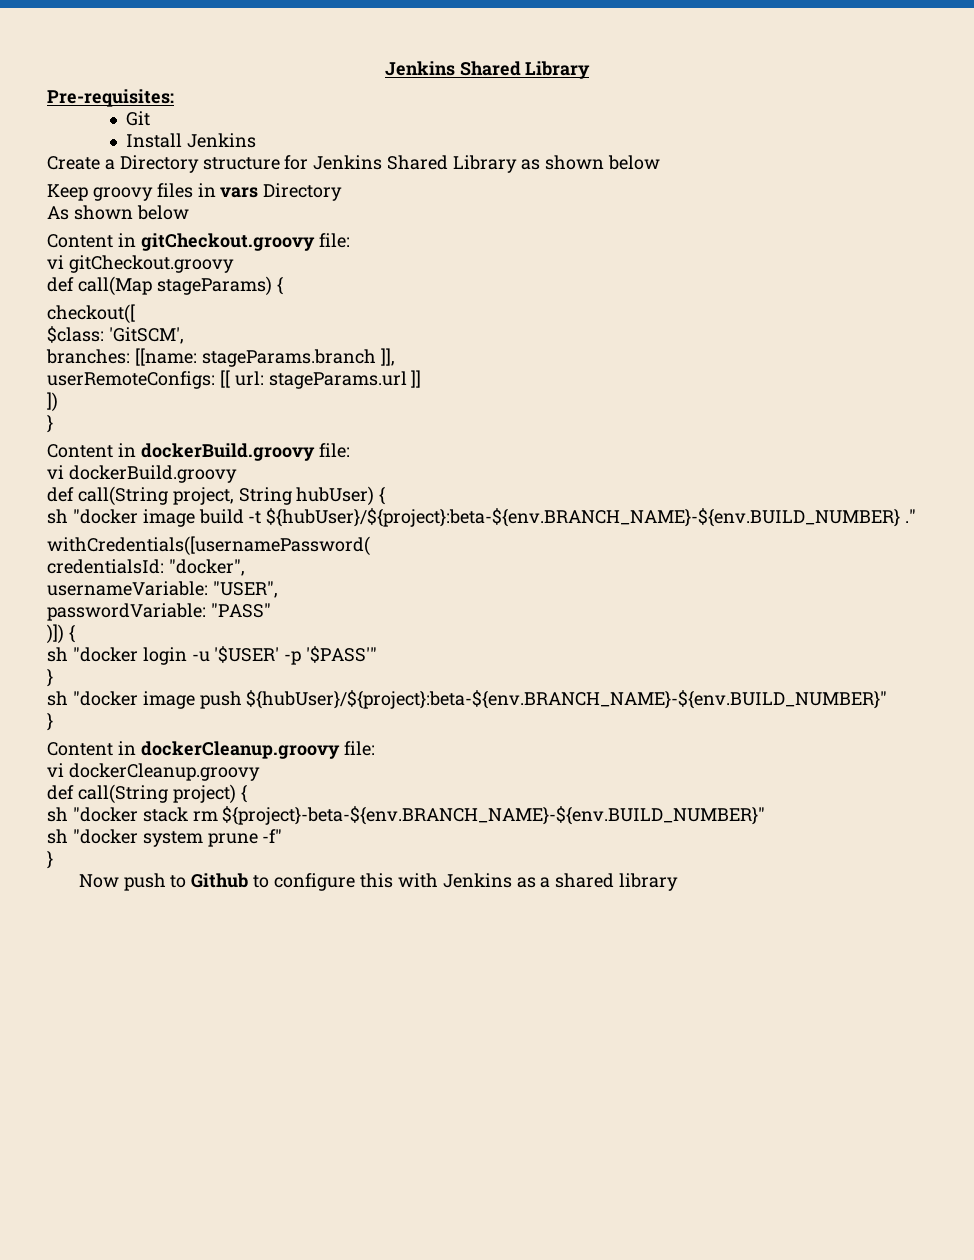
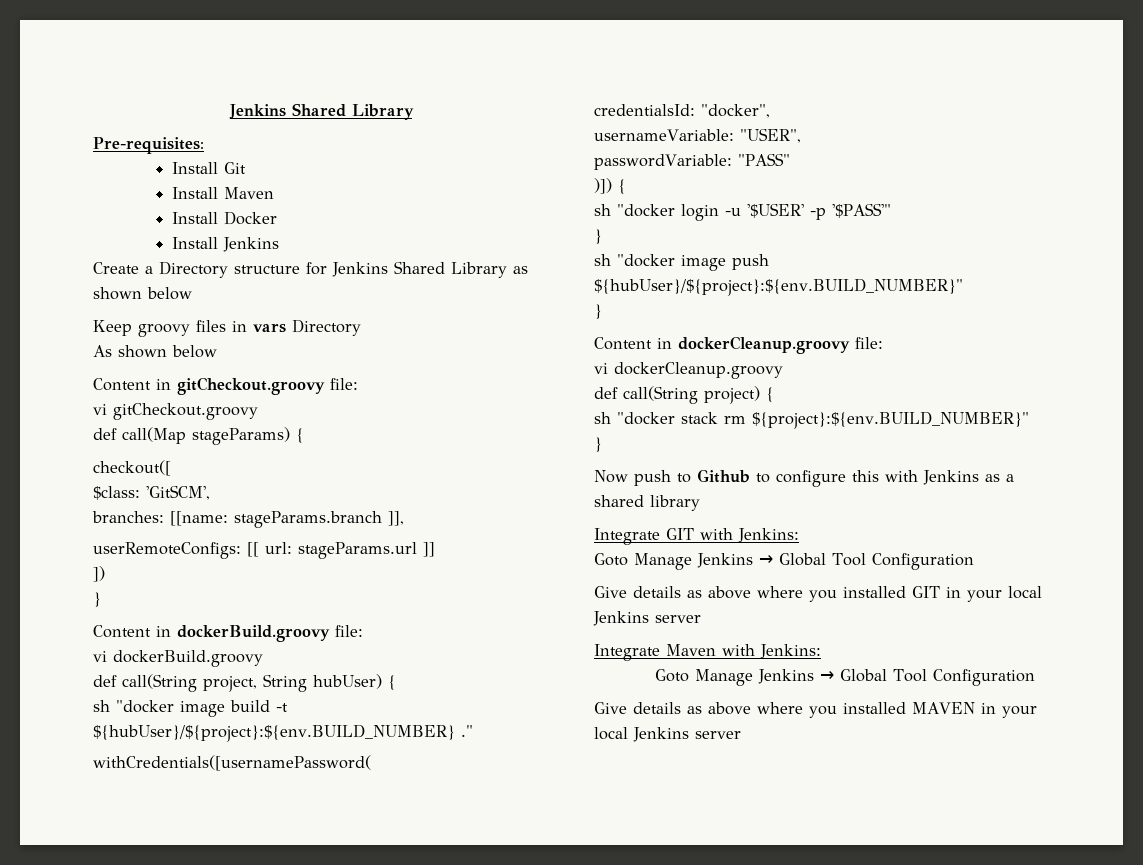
(174, 98) none -> [171,162,218,174] Install
(151, 118) none -> [171,187,274,199] [171,211,277,225] // Install Maven // Install Docker
[266,508,901,527] ${hubUser}/${project}:beta-${env.BRANCH_NAME}-${env.BUILD_NUMBER} -> [93,724,455,742] ${hubUser}/${project}:${env.BUILD_NUMBER}
[246,690,888,709] ${hubUser}/${project}:beta-${env.BRANCH_NAME}-${env.BUILD_NUMBER}" -> [594,278,963,296] ${hubUser}/${project}:${env.BUILD_NUMBER}"
[222,806,766,825] [47,829,283,847] ${project}-beta-${env.BRANCH_NAME}-${env.BUILD_NUMBER}" // sh "docker system prune -f" -> [752,411,1029,429] ${project}:${env.BUILD_NUMBER}"
(679, 882) none -> [594,528,799,545] [594,553,974,570] [594,586,1042,602] [593,611,701,626] [594,644,821,661] [654,669,1035,686] [594,702,1037,718] [594,727,741,742] // Integrate GIT with Jenkins: // Goto Manage Jenkins → Global Tool Configuration // Give details as above where you installed GIT in your local Jenkins server // Integrate Maven with Jenkins: // Goto Manage Jenkins → Global Tool Configuration // Give details as above where you installed MAVEN in your local Jenkins server

